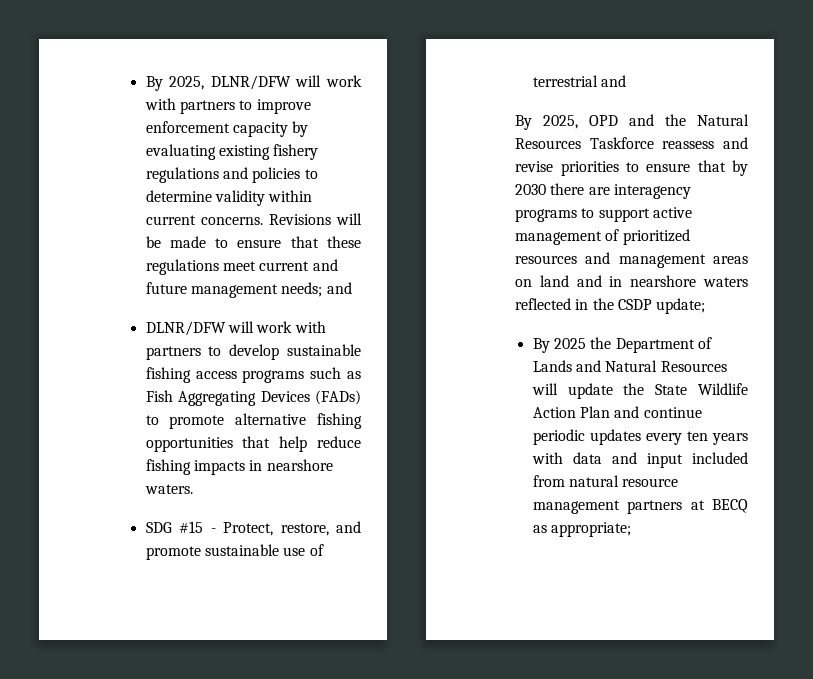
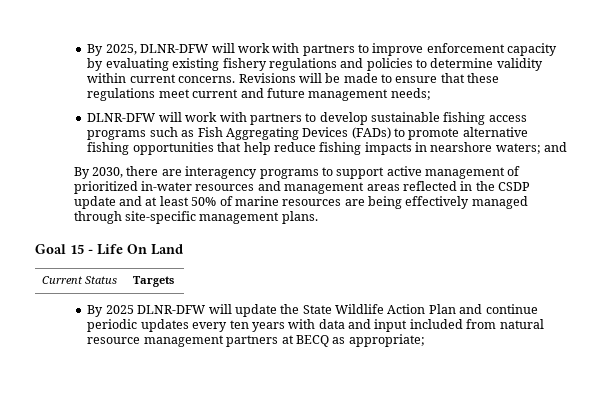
[145,75,291,91] By 2025, DLNR/DFW -> [87,44,209,56] By 2025, DLNR-DFW
[326,282,352,294] [145,321,226,336] and // DLNR/DFW -> [87,113,156,122] // DLNR-DFW
[144,484,193,494] [145,521,361,536] [145,544,324,560] [532,75,627,87] [515,114,749,130] [515,137,748,149] [515,160,748,176] [515,184,547,195] waters. // SDG #15 - Protect, restore, and promote sustainable use of terrestrial and // By 2025, OPD and the Natural Resources Taskforce reassess and revise priorities to ensure that by 2030 -> [495,142,568,154] [73,167,124,179] waters; and // By 2030,
(690, 237) none -> [141,181,193,191] in-water
[515,275,748,287] [515,298,706,314] [532,337,713,353] [532,360,727,372] on land and in nearshore waters reflected in the CSDP update; // By 2025 the Department of Lands and Natural Resources -> [402,181,531,191] [73,196,528,209] [73,211,318,224] [35,244,183,255] [42,276,118,284] [133,276,175,287] [87,305,206,317] reflected in the CSDP update and at least 50% of marine resources are being effectively managed through site-specific management plans. // Goal 15 - Life On Land // Current Status | Targets // By 2025 DLNR-DFW

